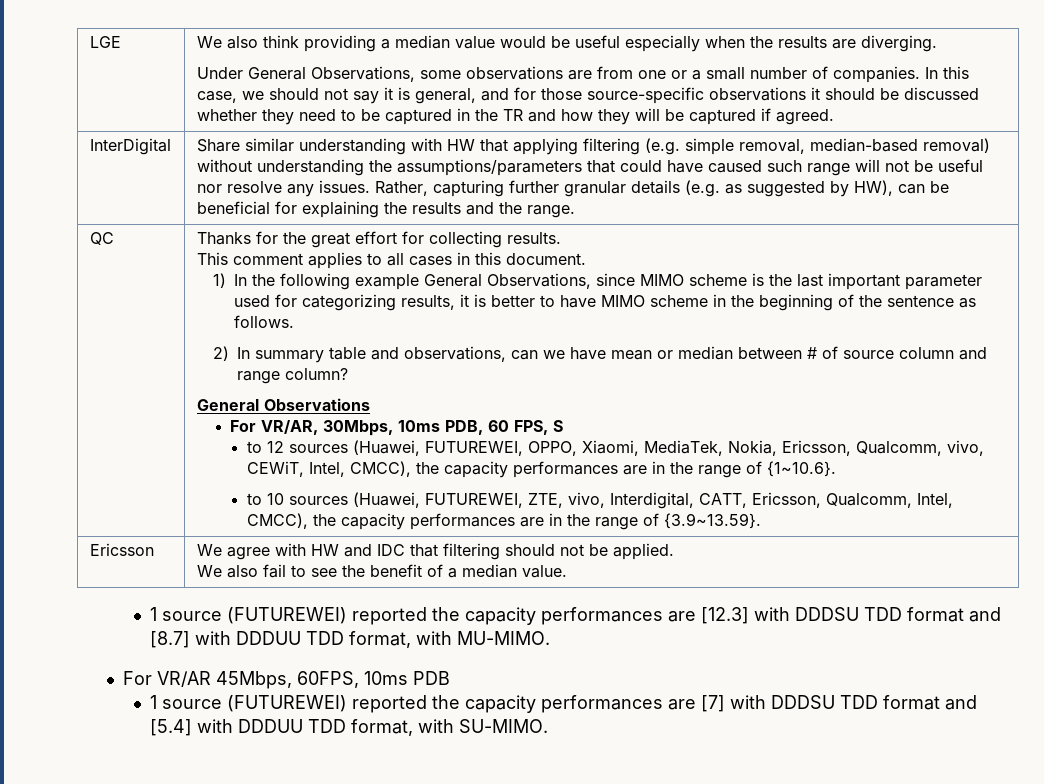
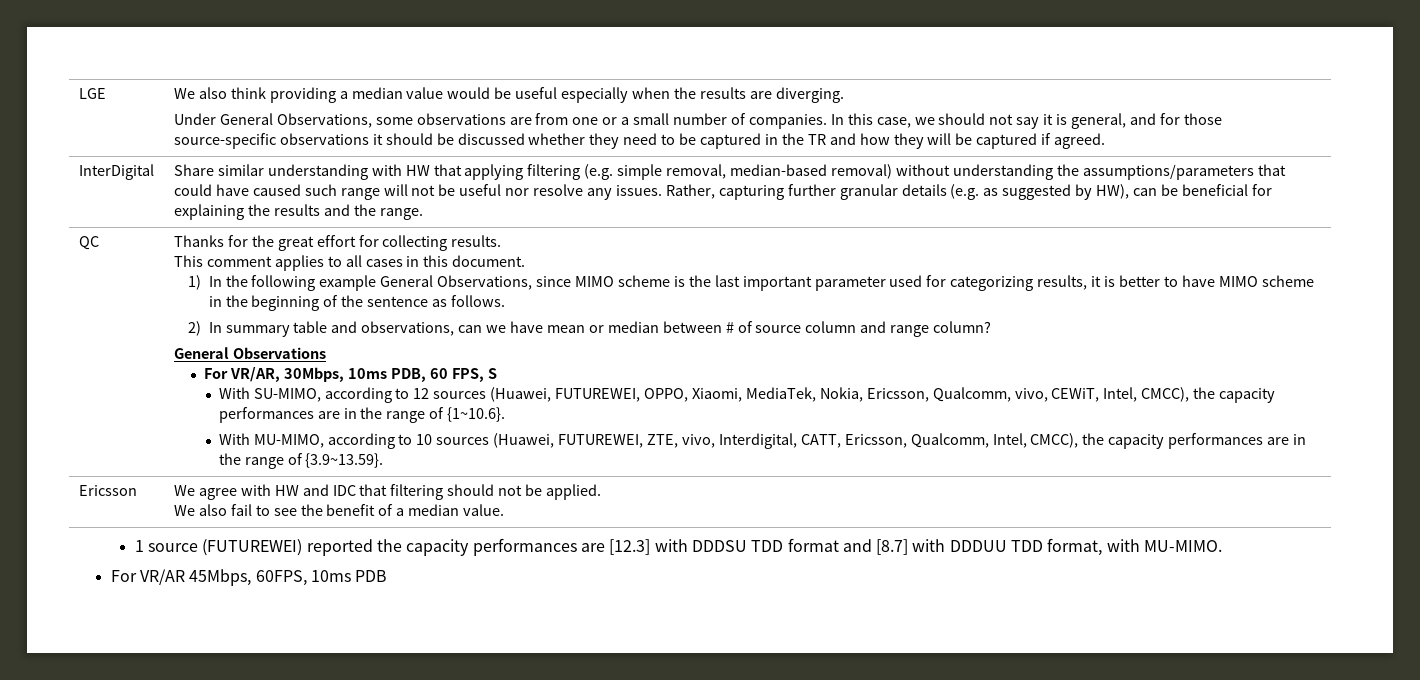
(564, 426) none -> [218,387,392,403] With SU-MIMO, according
(836, 469) none -> [218,433,395,449] With MU-MIMO, according
[150,695,978,713] [150,719,549,736] // 1 source (FUTUREWEI) reported the capacity performances are [7] with DDDSU TDD format and [5.4] with DDDUU TDD format, with SU-MIMO. -> (388, 576) none

